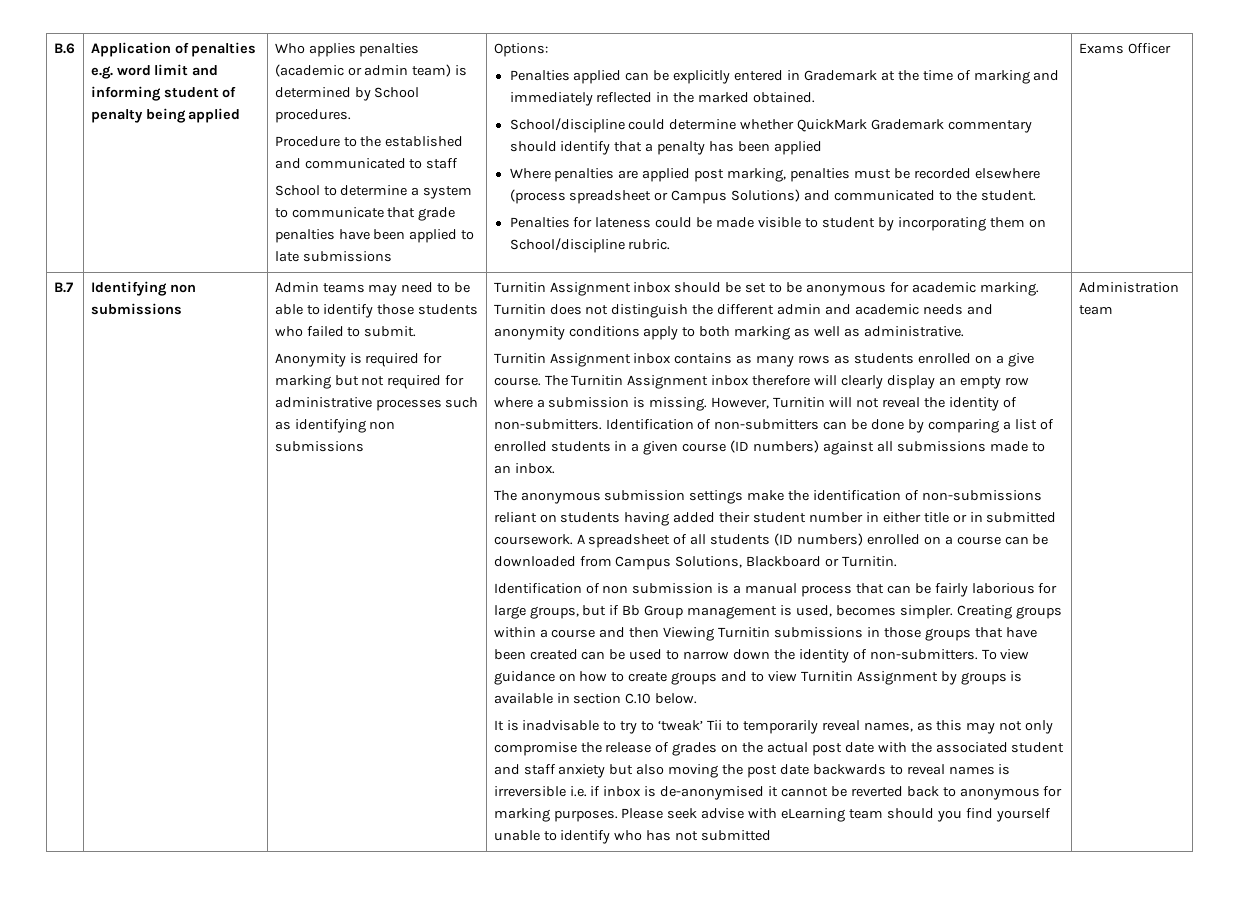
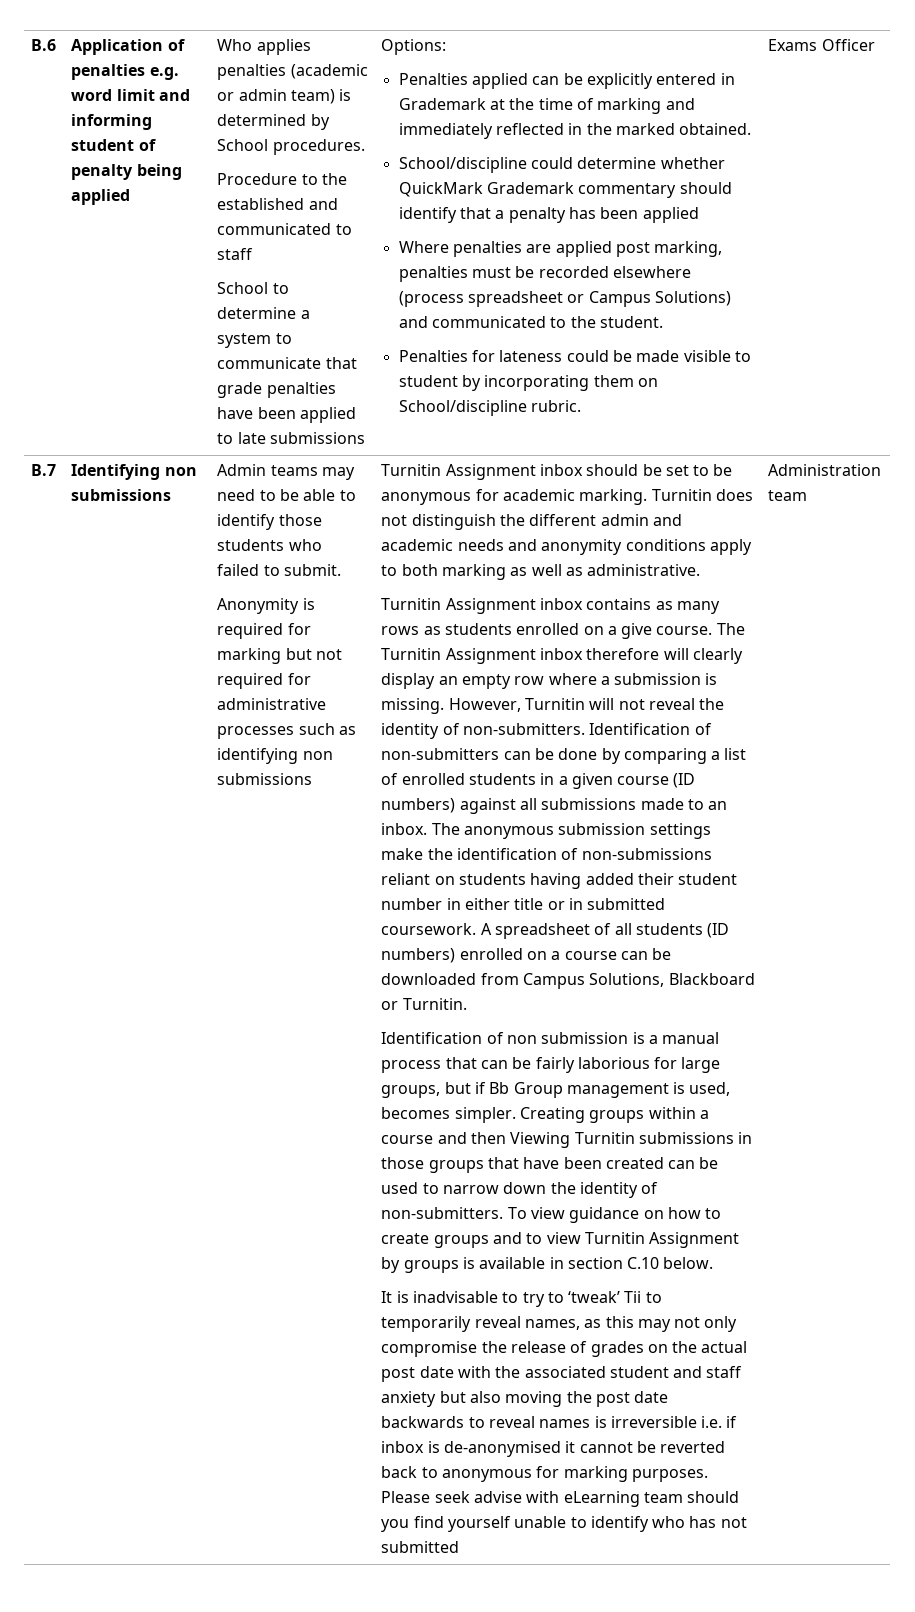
(555, 468) // -> (428, 829) none

